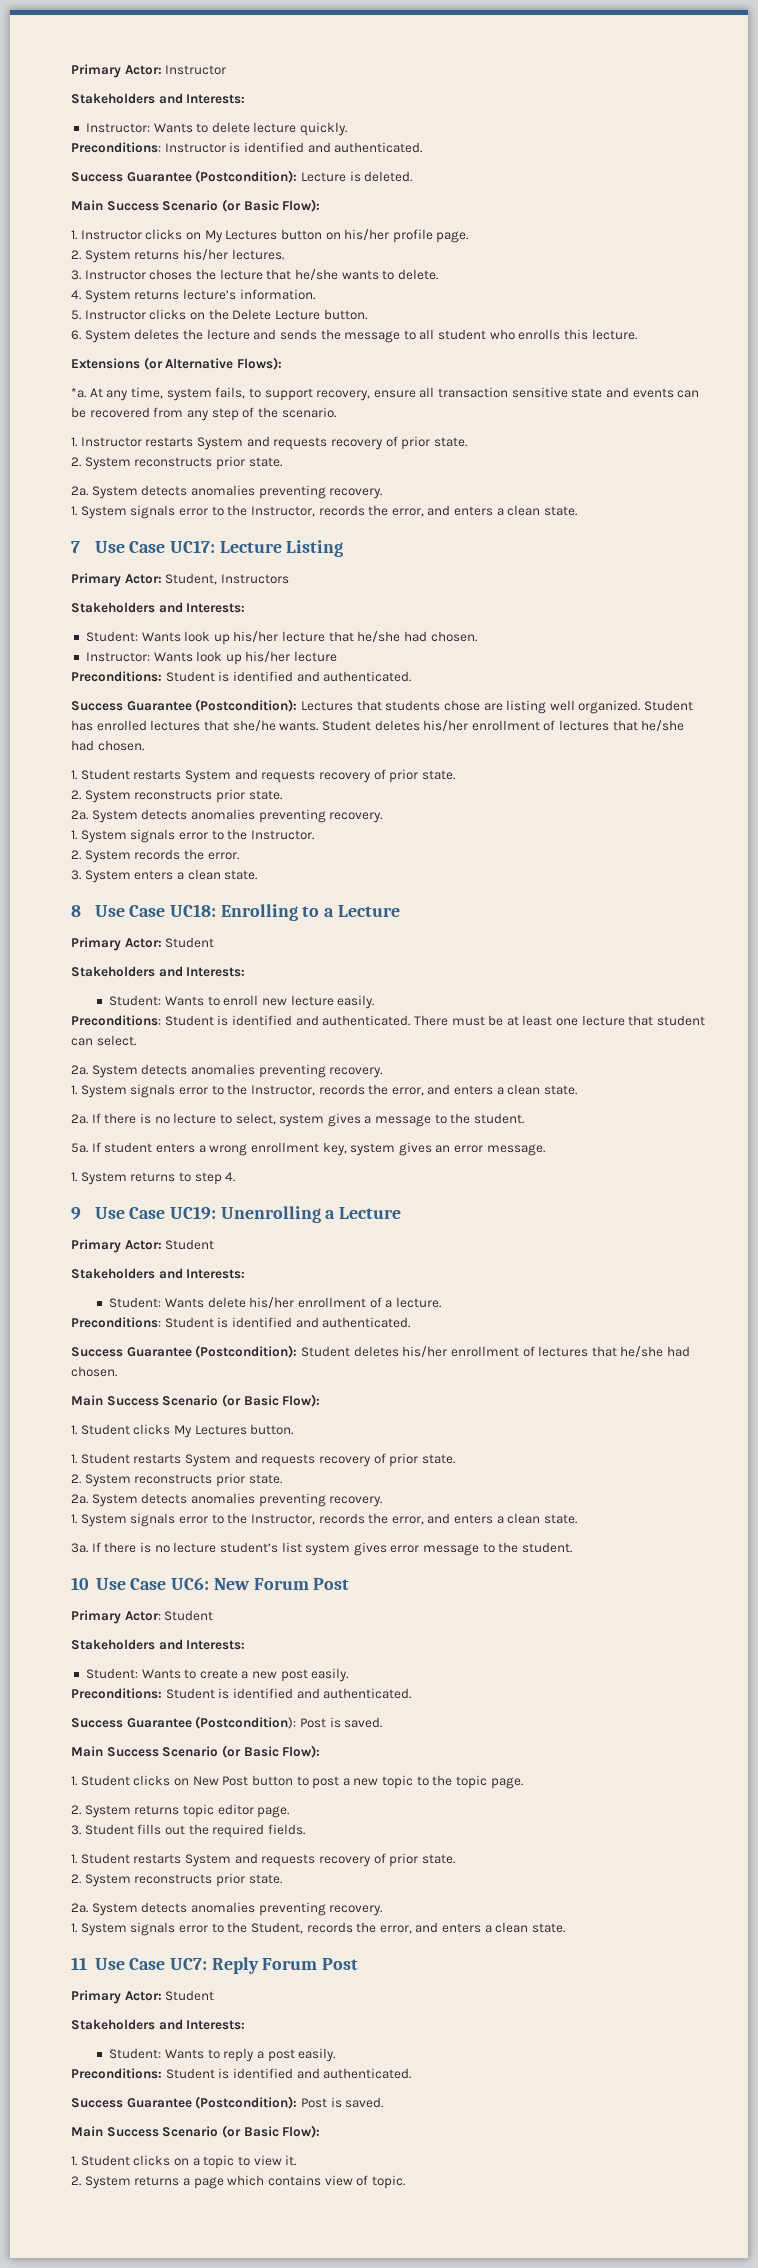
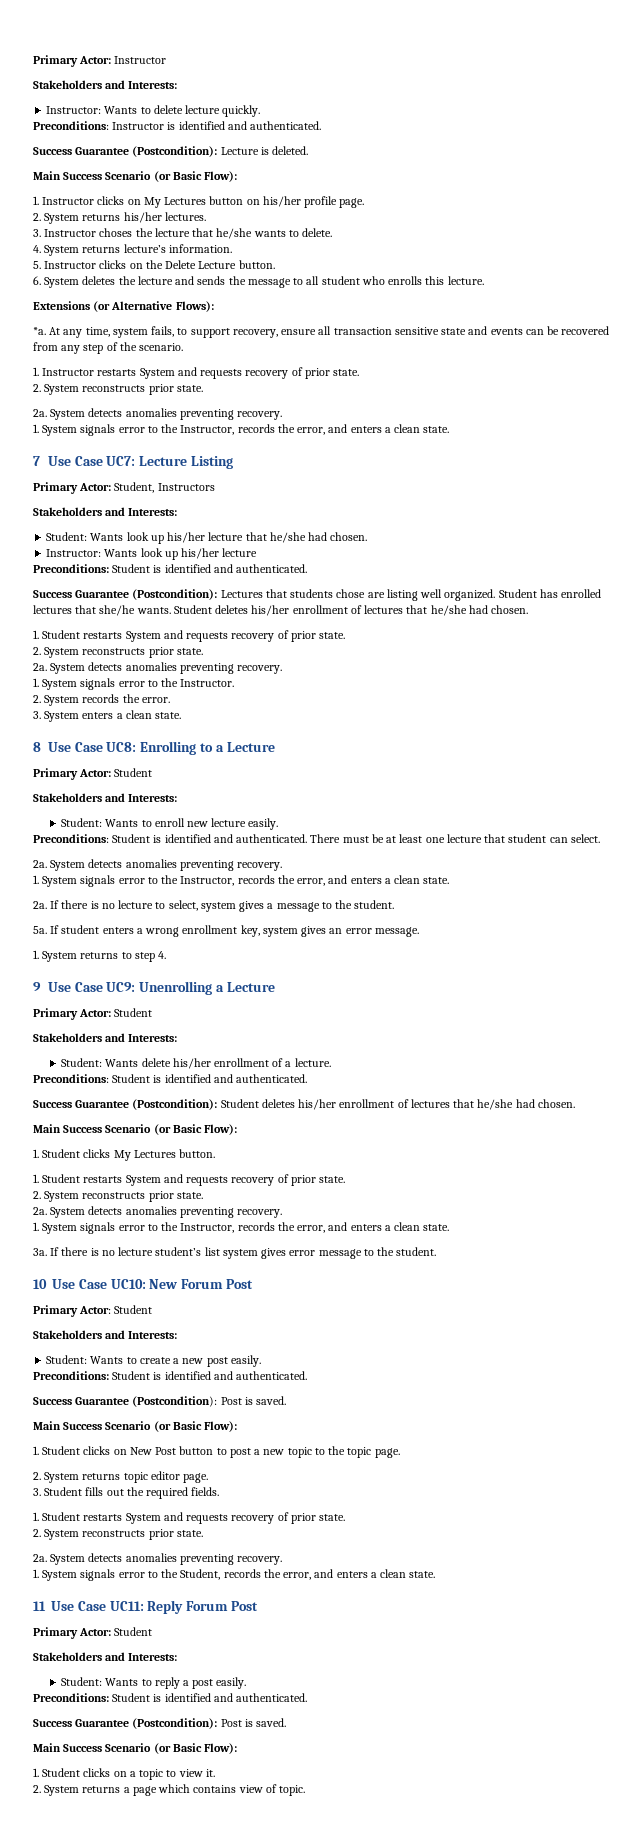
[169,540,215,553] UC17: -> [106,456,136,466] UC7:
[169,904,216,917] UC18: -> [106,742,137,752] UC8:
[169,1206,216,1220] UC19: -> [106,982,136,992] UC9:
[171,1577,210,1590] UC6: -> [110,1279,146,1289] UC10:
[169,1958,207,1970] UC7: -> [109,1601,144,1611] UC11:

